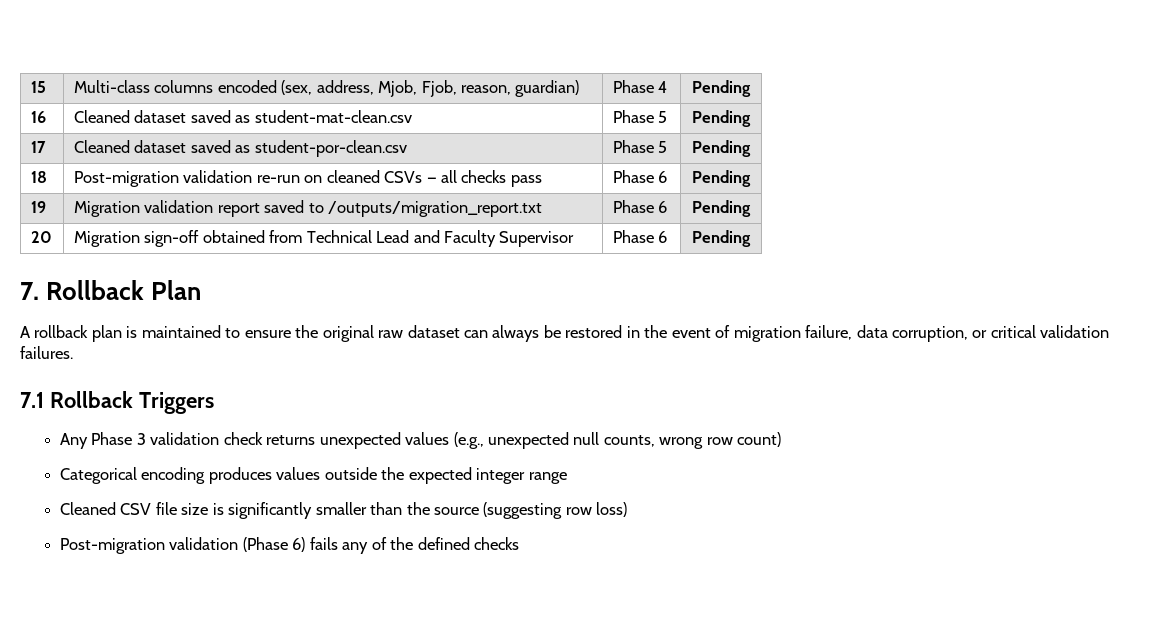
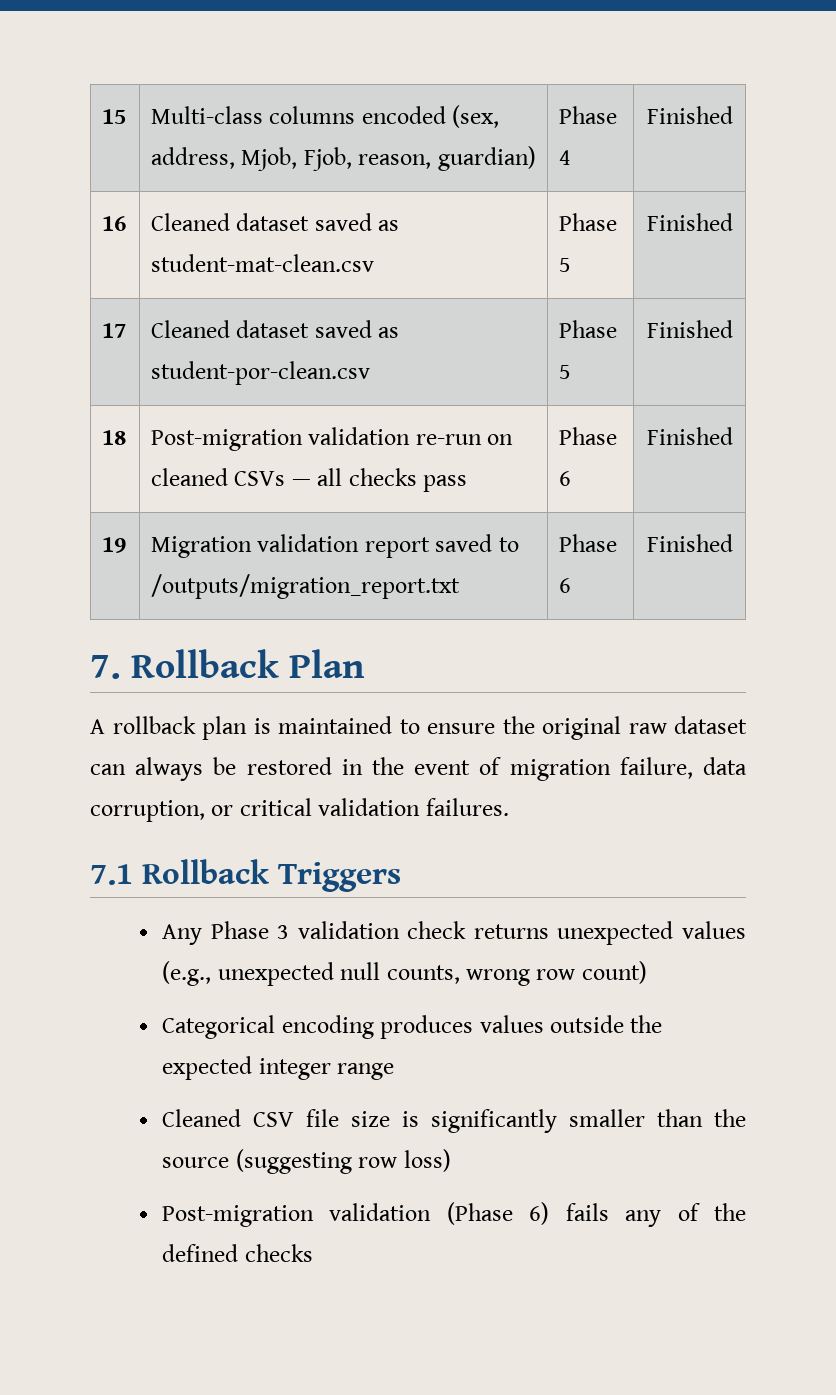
[692,80,751,97] Pending -> [646,106,733,124] Finished
[692,110,751,127] Pending -> [646,213,733,231] Finished
[692,140,751,157] Pending -> [646,320,733,338] Finished
[692,170,751,187] Pending -> [646,427,733,445] Finished
[692,200,751,217] [30,231,52,243] [73,230,575,247] [612,230,668,243] [692,230,751,247] Pending // 20 | Migration sign-off obtained from Technical Lead and Faculty Supervisor | Phase 6 | Pending -> [646,534,733,552] Finished

